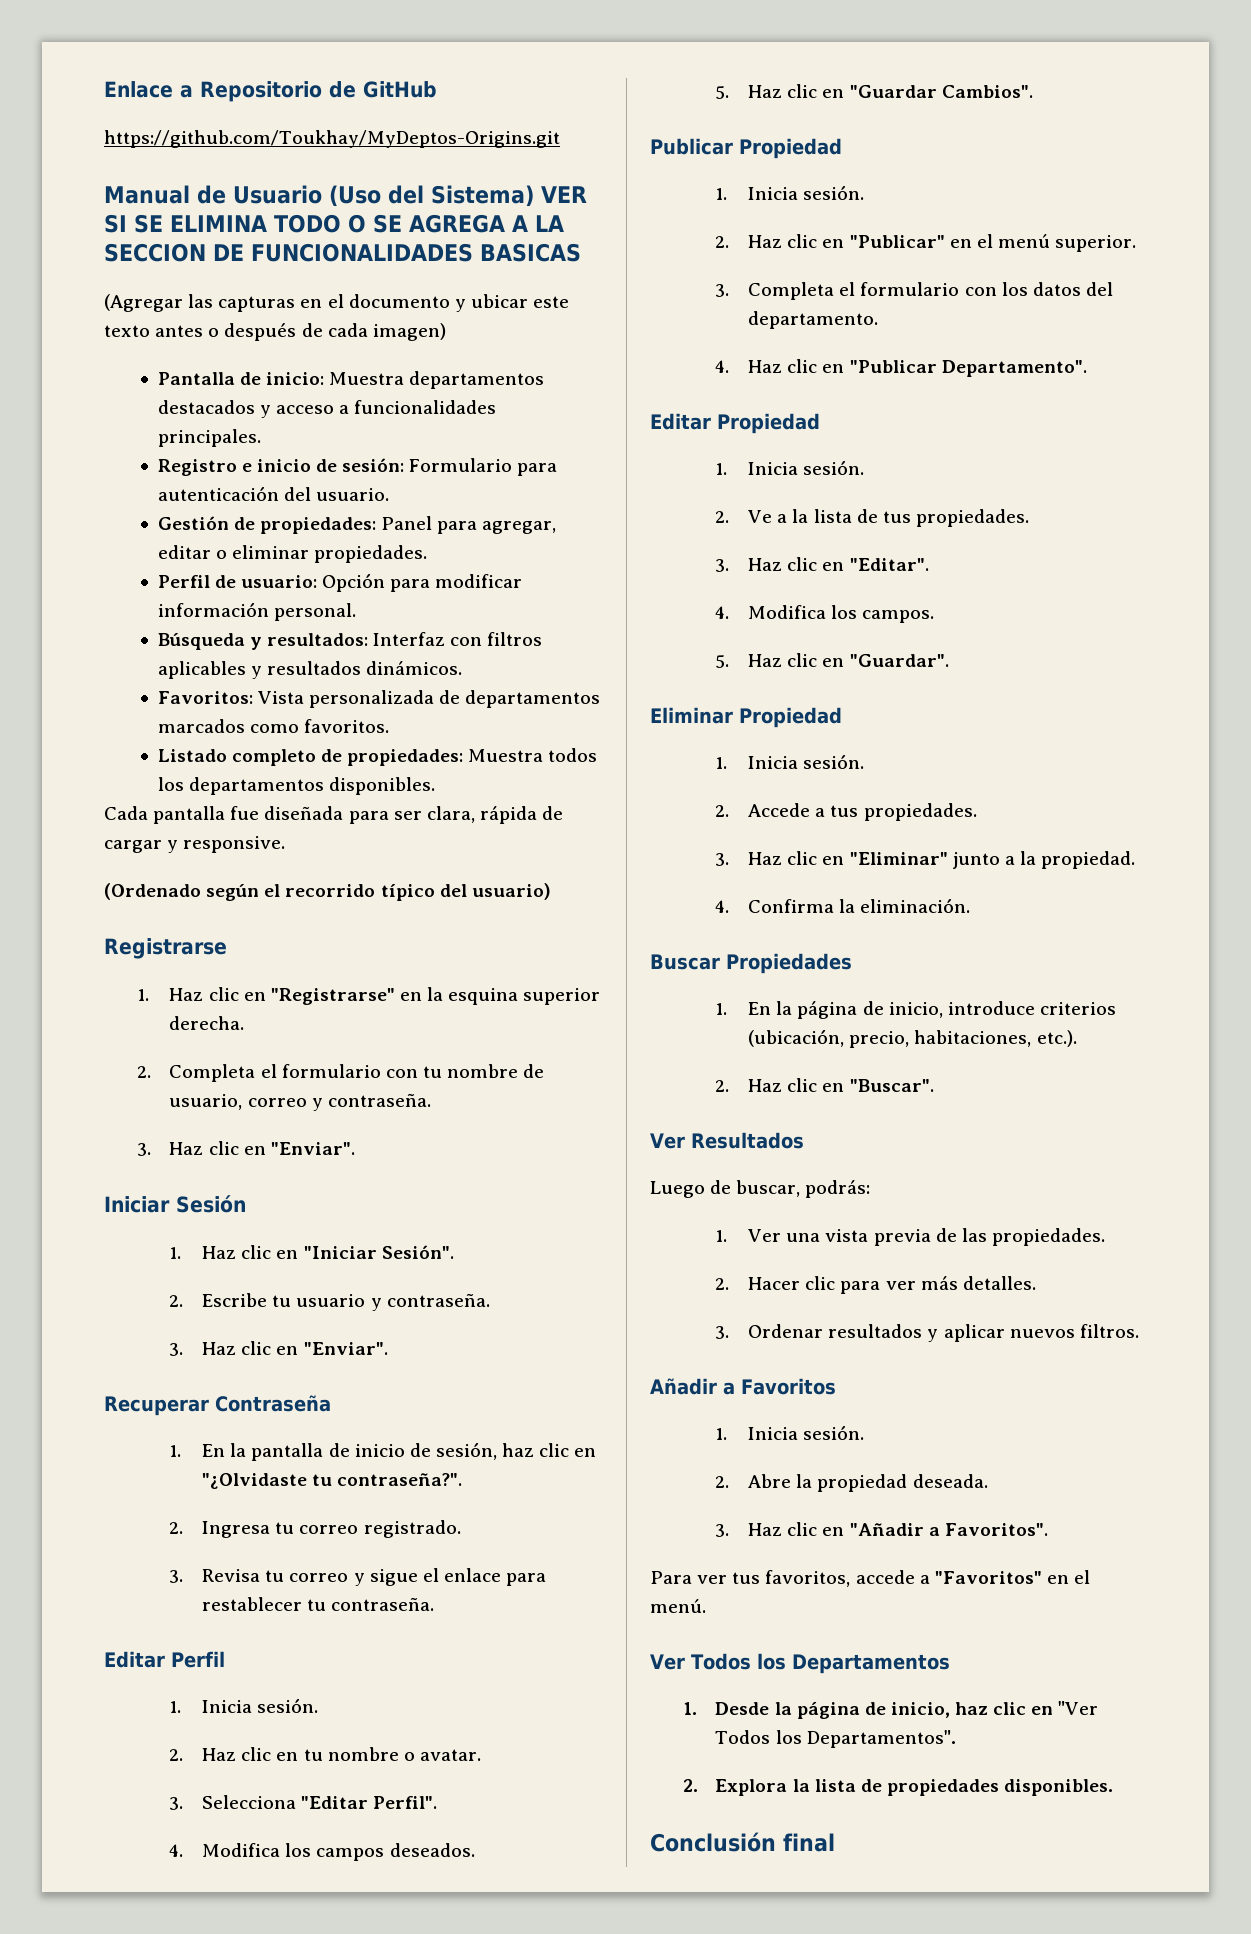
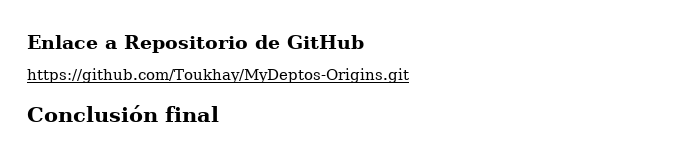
[104,185,587,207] [104,214,564,233] [104,243,581,262] [104,294,570,312] [104,323,446,341] [157,371,545,389] [157,400,497,418] [157,429,261,447] [157,458,558,476] [157,486,389,501] [157,516,557,534] [157,545,427,563] [157,573,523,592] [157,602,356,621] [157,632,543,650] [157,661,462,679] [157,690,601,708] [157,719,389,733] [157,748,598,766] [157,777,435,795] [104,806,564,824] [104,836,286,853] [104,883,551,901] [104,938,227,959] [136,987,601,1005] [169,1016,245,1030] [136,1064,545,1082] [169,1093,431,1111] [136,1141,355,1156] [104,1195,246,1213] [169,1245,454,1259] [169,1293,490,1311] [169,1341,388,1356] [104,1395,331,1416] [169,1442,597,1461] [202,1473,463,1489] [169,1520,461,1538] [169,1568,547,1586] [202,1597,435,1611] [104,1651,225,1668] [169,1698,319,1713] [169,1747,481,1761] [169,1795,438,1810] [169,1843,475,1861] [715,84,1033,99] [650,138,842,159] [715,185,865,200] [715,234,1137,252] [715,282,1113,300] [748,311,879,329] [715,359,1087,377] [650,413,820,434] [715,460,865,475] [715,509,1029,527] [715,557,929,572] [715,605,935,623] [715,653,949,668] [650,707,842,728] [715,754,865,769] [715,803,977,821] [715,851,1136,869] [715,898,971,913] [650,953,852,974] [715,1001,1116,1019] [748,1029,1077,1048] [715,1078,934,1092] [650,1132,804,1149] [650,1180,871,1198] [715,1228,1105,1246] [715,1276,1036,1294] [715,1324,1139,1342] [650,1378,836,1395] [715,1425,865,1440] [715,1474,988,1492] [715,1522,1048,1537] [650,1570,1091,1587] [650,1599,706,1613] [650,1653,950,1674] [682,1701,1099,1719] [715,1730,956,1748] [682,1779,1114,1796] // Manual de Usuario (Uso del Sistema) VER SI SE ELIMINA TODO O SE AGREGA A LA SECCION DE FUNCIONALIDADES BASICAS // (Agregar las capturas en el documento y ubicar este texto antes o después de cada imagen) // Pantalla de inicio: Muestra departamentos destacados y acceso a funcionalidades principales. // Registro e inicio de sesión: Formulario para autenticación del usuario. // Gestión de propiedades: Panel para agregar, editar o eliminar propiedades. // Perfil de usuario: Opción para modificar información personal. // Búsqueda y resultados: Interfaz con filtros aplicables y resultados dinámicos. // Favoritos: Vista personalizada de departamentos marcados como favoritos. // Listado completo de propiedades: Muestra todos los departamentos disponibles. // Cada pantalla fue diseñada para ser clara, rápida de cargar y responsive. // (Ordenado según el recorrido típico del usuario) // Registrarse // 1. Haz clic en "Registrarse" en la esquina superior derecha. // 2. Completa el formulario con tu nombre de usuario, correo y contraseña. // 3. Haz clic en "Enviar". // Iniciar Sesión // 1. Haz clic en "Iniciar Sesión". // 2. Escribe tu usuario y contraseña. // 3. Haz clic en "Enviar". // Recuperar Contraseña // 1. En la pantalla de inicio de sesión, haz clic en "¿Olvidaste tu contraseña?". // 2. Ingresa tu correo registrado. // 3. Revisa tu correo y sigue el enlace para restablecer tu contraseña. // Editar Perfil // 1. Inicia sesión. // 2. Haz clic en tu nombre o avatar. // 3. Selecciona "Editar Perfil". // 4. Modifica los campos deseados. // 5. Haz clic en "Guardar Cambios". // Publicar Propiedad // 1. Inicia sesión. // 2. Haz clic en "Publicar" en el menú superior. // 3. Completa el formulario con los datos del departamento. // 4. Haz clic en "Publicar Departamento". // Editar Propiedad // 1. Inicia sesión. // 2. Ve a la lista de tus propiedades. // 3. Haz clic en "Editar". // 4. Modifica los campos. // 5. Haz clic en "Guardar". // Eliminar Propiedad // 1. Inicia sesión. // 2. Accede a tus propiedades. // 3. Haz clic en "Eliminar" junto a la propiedad. // 4. Confirma la eliminación. // Buscar Propiedades // 1. En la página de inicio, introduce criterios (ubicación, precio, habitaciones, etc.). // 2. Haz clic en "Buscar". // Ver Resultados // Luego de buscar, podrás: // 1. Ver una vista previa de las propiedades. // 2. Hacer clic para ver más detalles. // 3. Ordenar resultados y aplicar nuevos filtros. // Añadir a Favoritos // 1. Inicia sesión. // 2. Abre la propiedad deseada. // 3. Haz clic en "Añadir a Favoritos". // Para ver tus favoritos, accede a "Favoritos" en el menú. // Ver Todos los Departamentos // 1. Desde la página de inicio, haz clic en "Ver Todos los Departamentos". // 2. Explora la lista de propiedades disponibles. -> (409, 75) none

